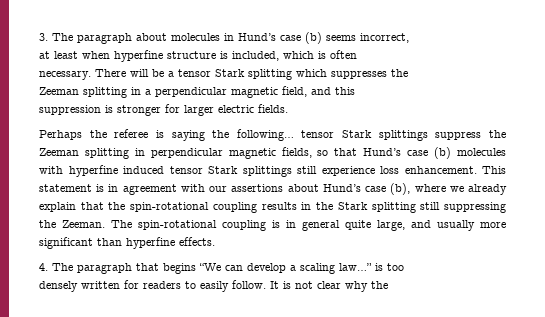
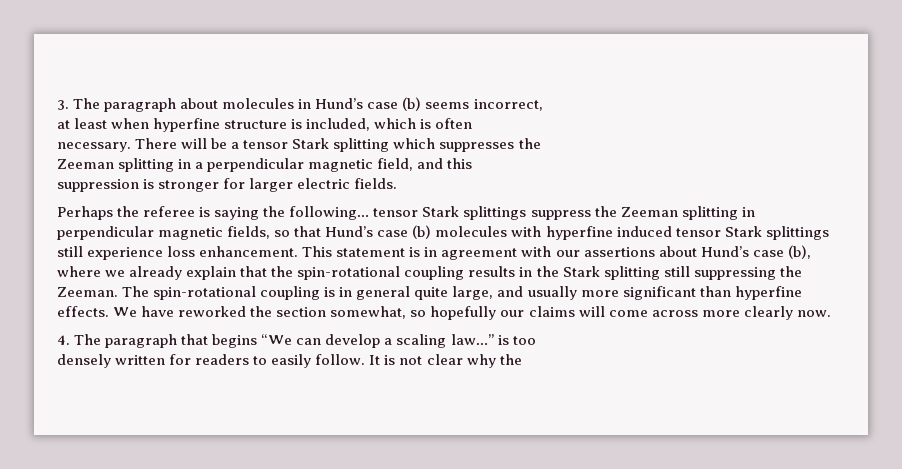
(215, 241) none -> [113,306,831,320] We have reworked the section somewhat, so hopefully our claims will come across more clearly now.

